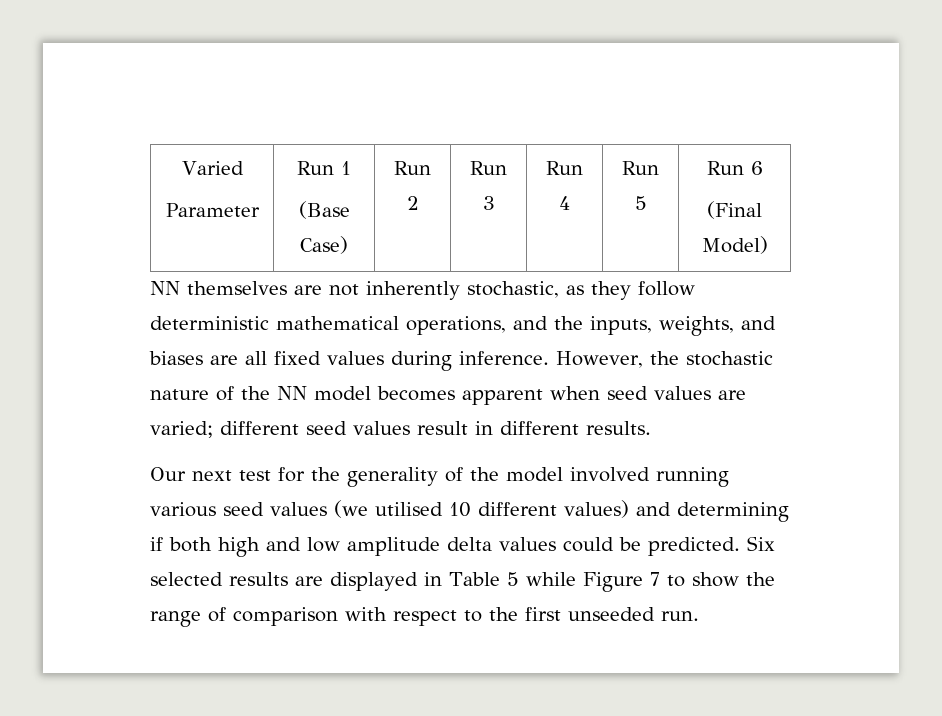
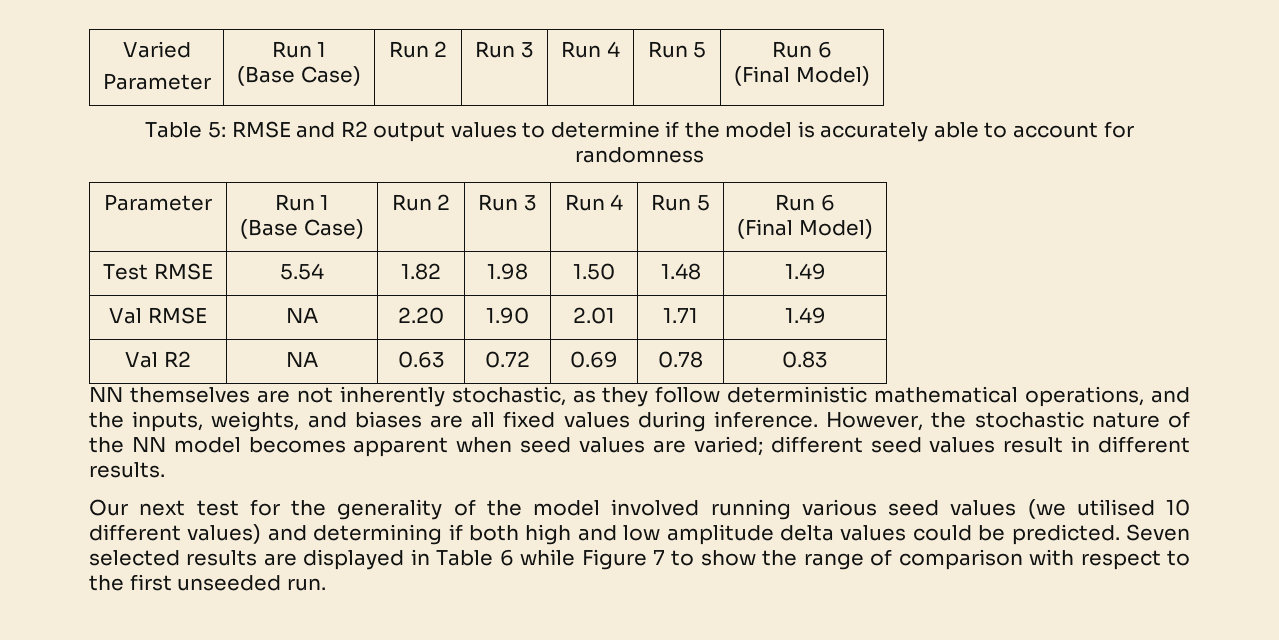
(768, 245) none -> [145,121,1134,142] [575,147,704,163] [104,194,212,211] [274,194,330,211] [240,219,364,239] [391,194,451,211] [478,194,537,211] [564,194,624,211] [651,194,710,211] [775,194,835,211] [737,219,873,239] [103,263,213,280] [280,263,324,280] [401,263,441,280] [487,263,528,280] [573,263,615,280] [660,263,701,280] [784,263,826,280] [109,307,207,324] [285,308,319,323] [398,307,444,324] [486,307,529,324] [573,307,615,324] [663,308,698,323] [784,307,826,324] [125,351,191,368] [285,352,319,367] [397,351,445,368] [485,351,530,368] [570,351,618,368] [658,351,703,368] [782,351,828,368] // Table 5: RMSE and R2 output values to determine if the model is accurately able to account for randomness // Parameter | Run 1 // (Base Case) | Run 2 | Run 3 | Run 4 | Run 5 | Run 6 // (Final Model) // Test RMSE | 5.54 | 1.82 | 1.98 | 1.50 | 1.48 | 1.49 // Val RMSE | NA | 2.20 | 1.90 | 2.01 | 1.71 | 1.49 // Val R2 | NA | 0.63 | 0.72 | 0.69 | 0.78 | 0.83
[747,536,775,551] Six -> [1126,524,1190,541] Seven
[506,572,519,586] 5 -> [499,549,514,566] 6

